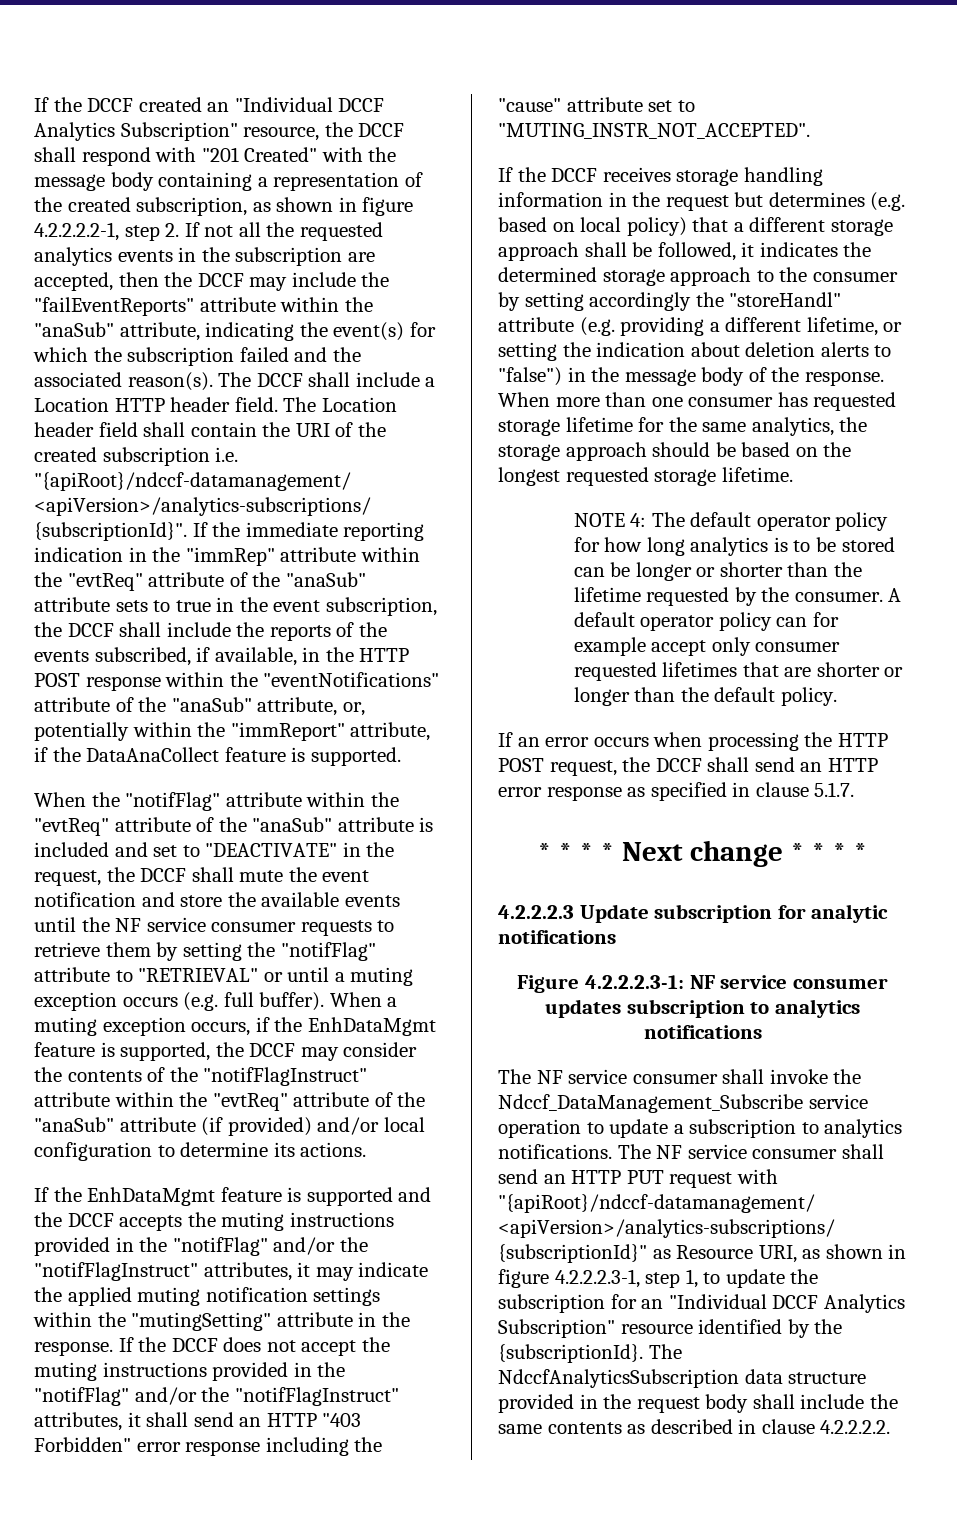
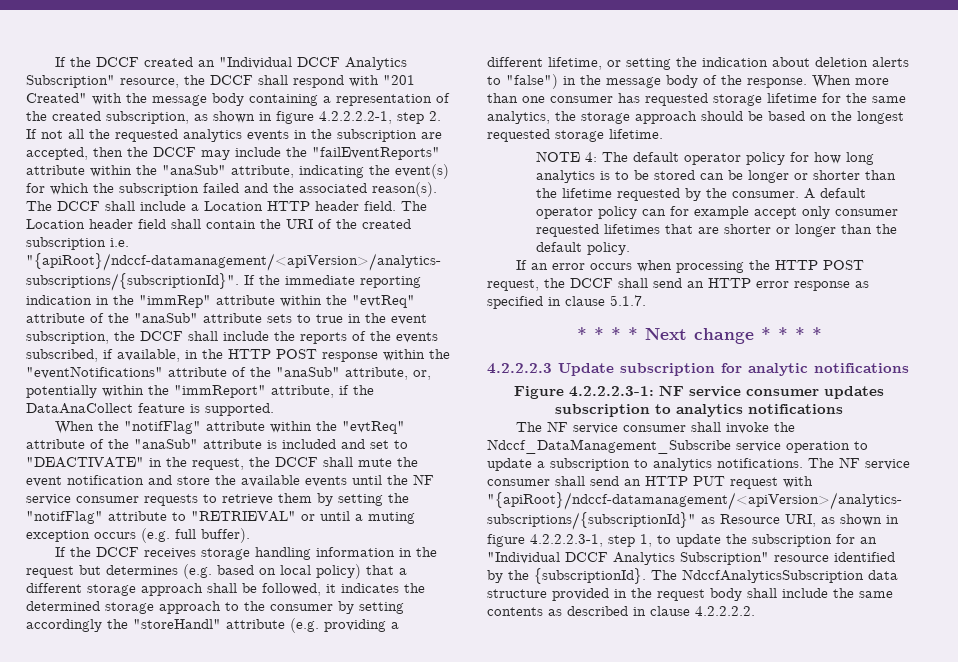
[329,992,398,1007] [34,1017,436,1036] [34,1042,418,1061] [34,1067,368,1086] [34,1092,426,1111] [34,1117,425,1136] [34,1142,367,1161] [34,1187,432,1206] [34,1212,394,1231] [34,1237,368,1256] [34,1262,429,1281] [34,1287,381,1306] [33,1312,410,1331] [34,1337,390,1356] [34,1362,346,1381] [34,1387,399,1406] [34,1412,362,1431] [34,1437,383,1456] [498,97,695,112] [498,123,810,139] When a muting exception occurs, if the EnhDataMgmt feature is supported, the DCCF may consider the contents of the "notifFlagInstruct" attribute within the "evtReq" attribute of the "anaSub" attribute (if provided) and/or local configuration to determine its actions. // If the EnhDataMgmt feature is supported and the DCCF accepts the muting instructions provided in the "notifFlag" and/or the "notifFlagInstruct" attributes, it may indicate the applied muting notification settings within the "mutingSetting" attribute in the response. If the DCCF does not accept the muting instructions provided in the "notifFlag" and/or the "notifFlagInstruct" attributes, it shall send an HTTP "403 Forbidden" error response including the "cause" attribute set to "MUTING_INSTR_NOT_ACCEPTED". -> (250, 535) none

